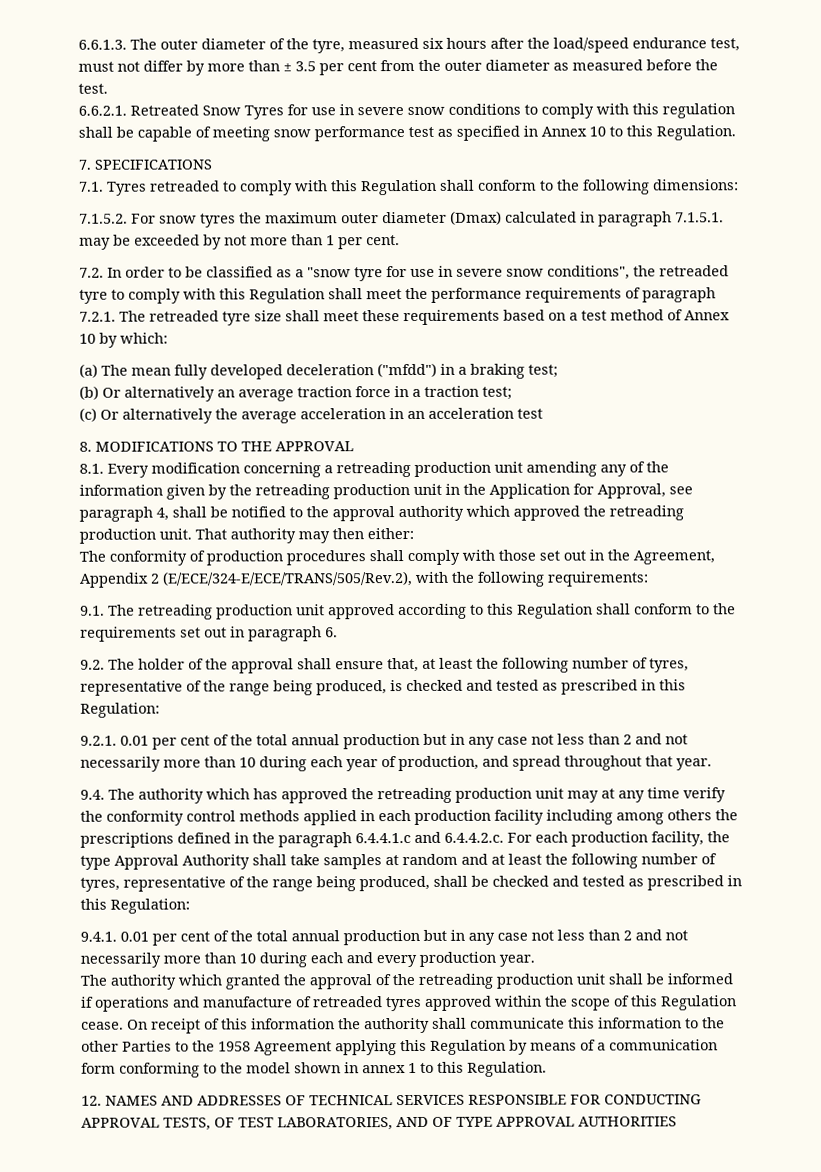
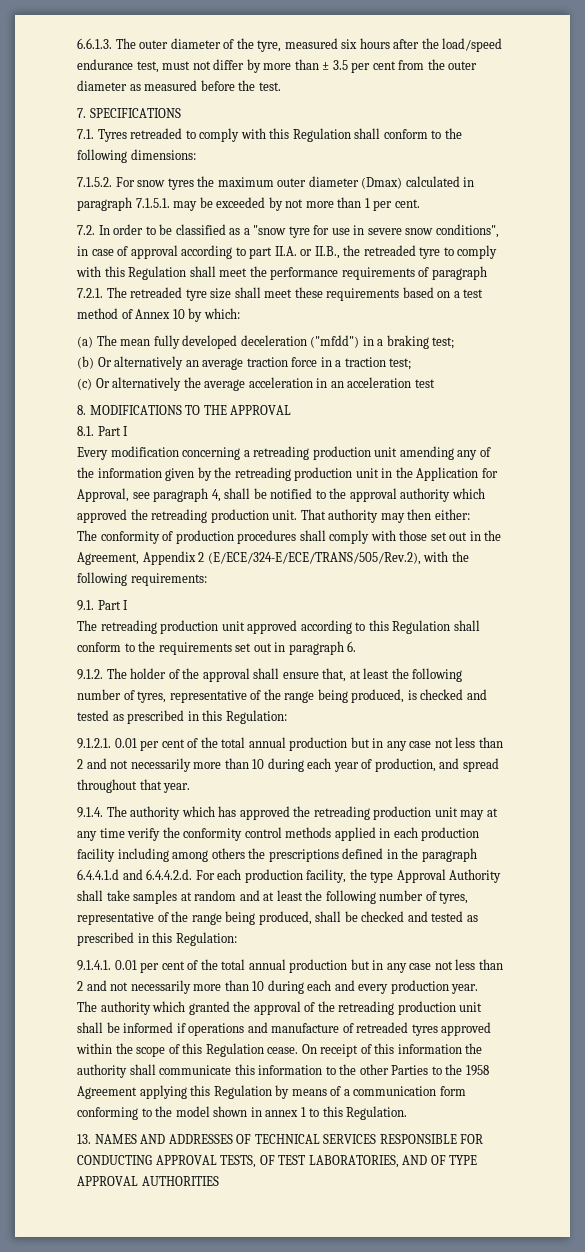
[78,103,735,120] [78,125,736,142] // 6.6.2.1. Retreated Snow Tyres for use in severe snow conditions to comply with this regulation shall be capable of meeting snow performance test as specified in Annex 10 to this Regulation. -> (281, 86) none
(630, 272) none -> [77,245,340,259] in case of approval according to part II.A. or II.B.,
(104, 468) none -> [97,426,129,436] Part I //
(105, 610) none -> [97,600,129,610] Part I //
[80,659,105,670] 9.2. -> [77,669,103,680] 9.1.2.
[80,735,117,746] 9.2.1. -> [77,738,111,749] 9.1.2.1.
[80,789,105,800] 9.4. -> [77,807,103,818] 9.1.4.
[355,831,504,844] 6.4.4.1.c and 6.4.4.2.c. -> [77,869,193,880] 6.4.4.1.d and 6.4.4.2.d.
[80,931,117,942] 9.4.1. -> [77,960,111,971] 9.1.4.1.
[81,1095,102,1106] 12. -> [77,1134,91,1144] 13.

